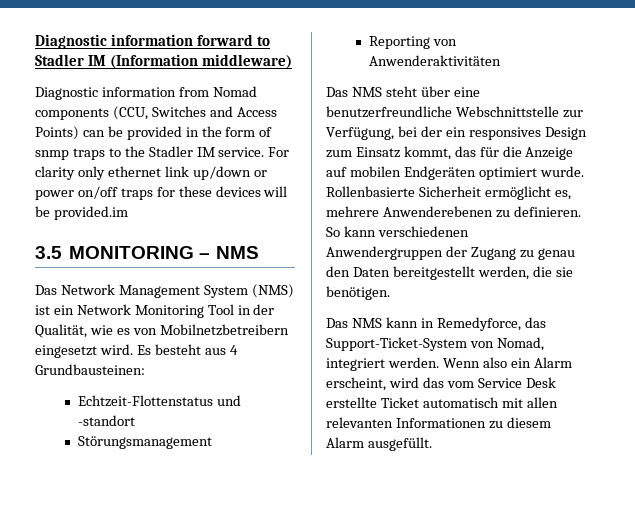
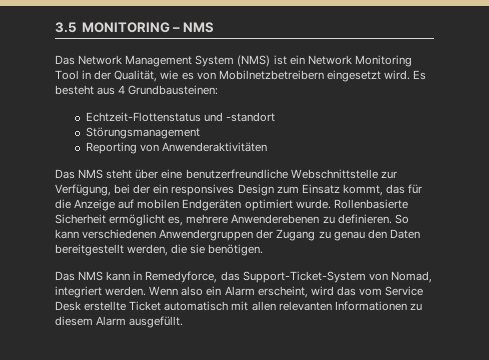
[35,34,270,49] [35,54,292,69] [35,86,257,100] [35,106,277,120] [35,126,273,140] [35,146,290,160] [35,166,267,180] [35,186,288,200] [35,206,128,220] Diagnostic information forward to Stadler IM (Information middleware) // Diagnostic information from Nomad components (CCU, Switches and Access Points) can be provided in the form of snmp traps to the Stadler IM service. For clarity only ethernet link up/down or power on/off traps for these devices will be provided.im // -> (55, 27) none

